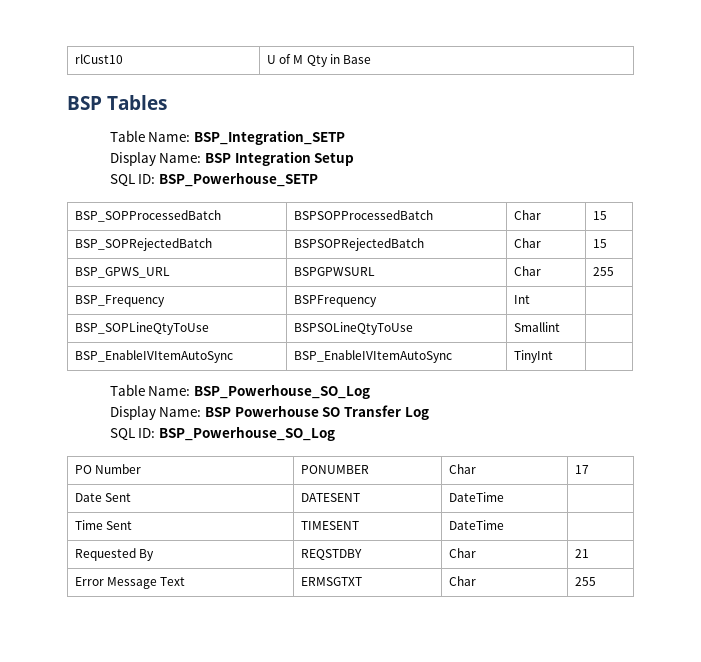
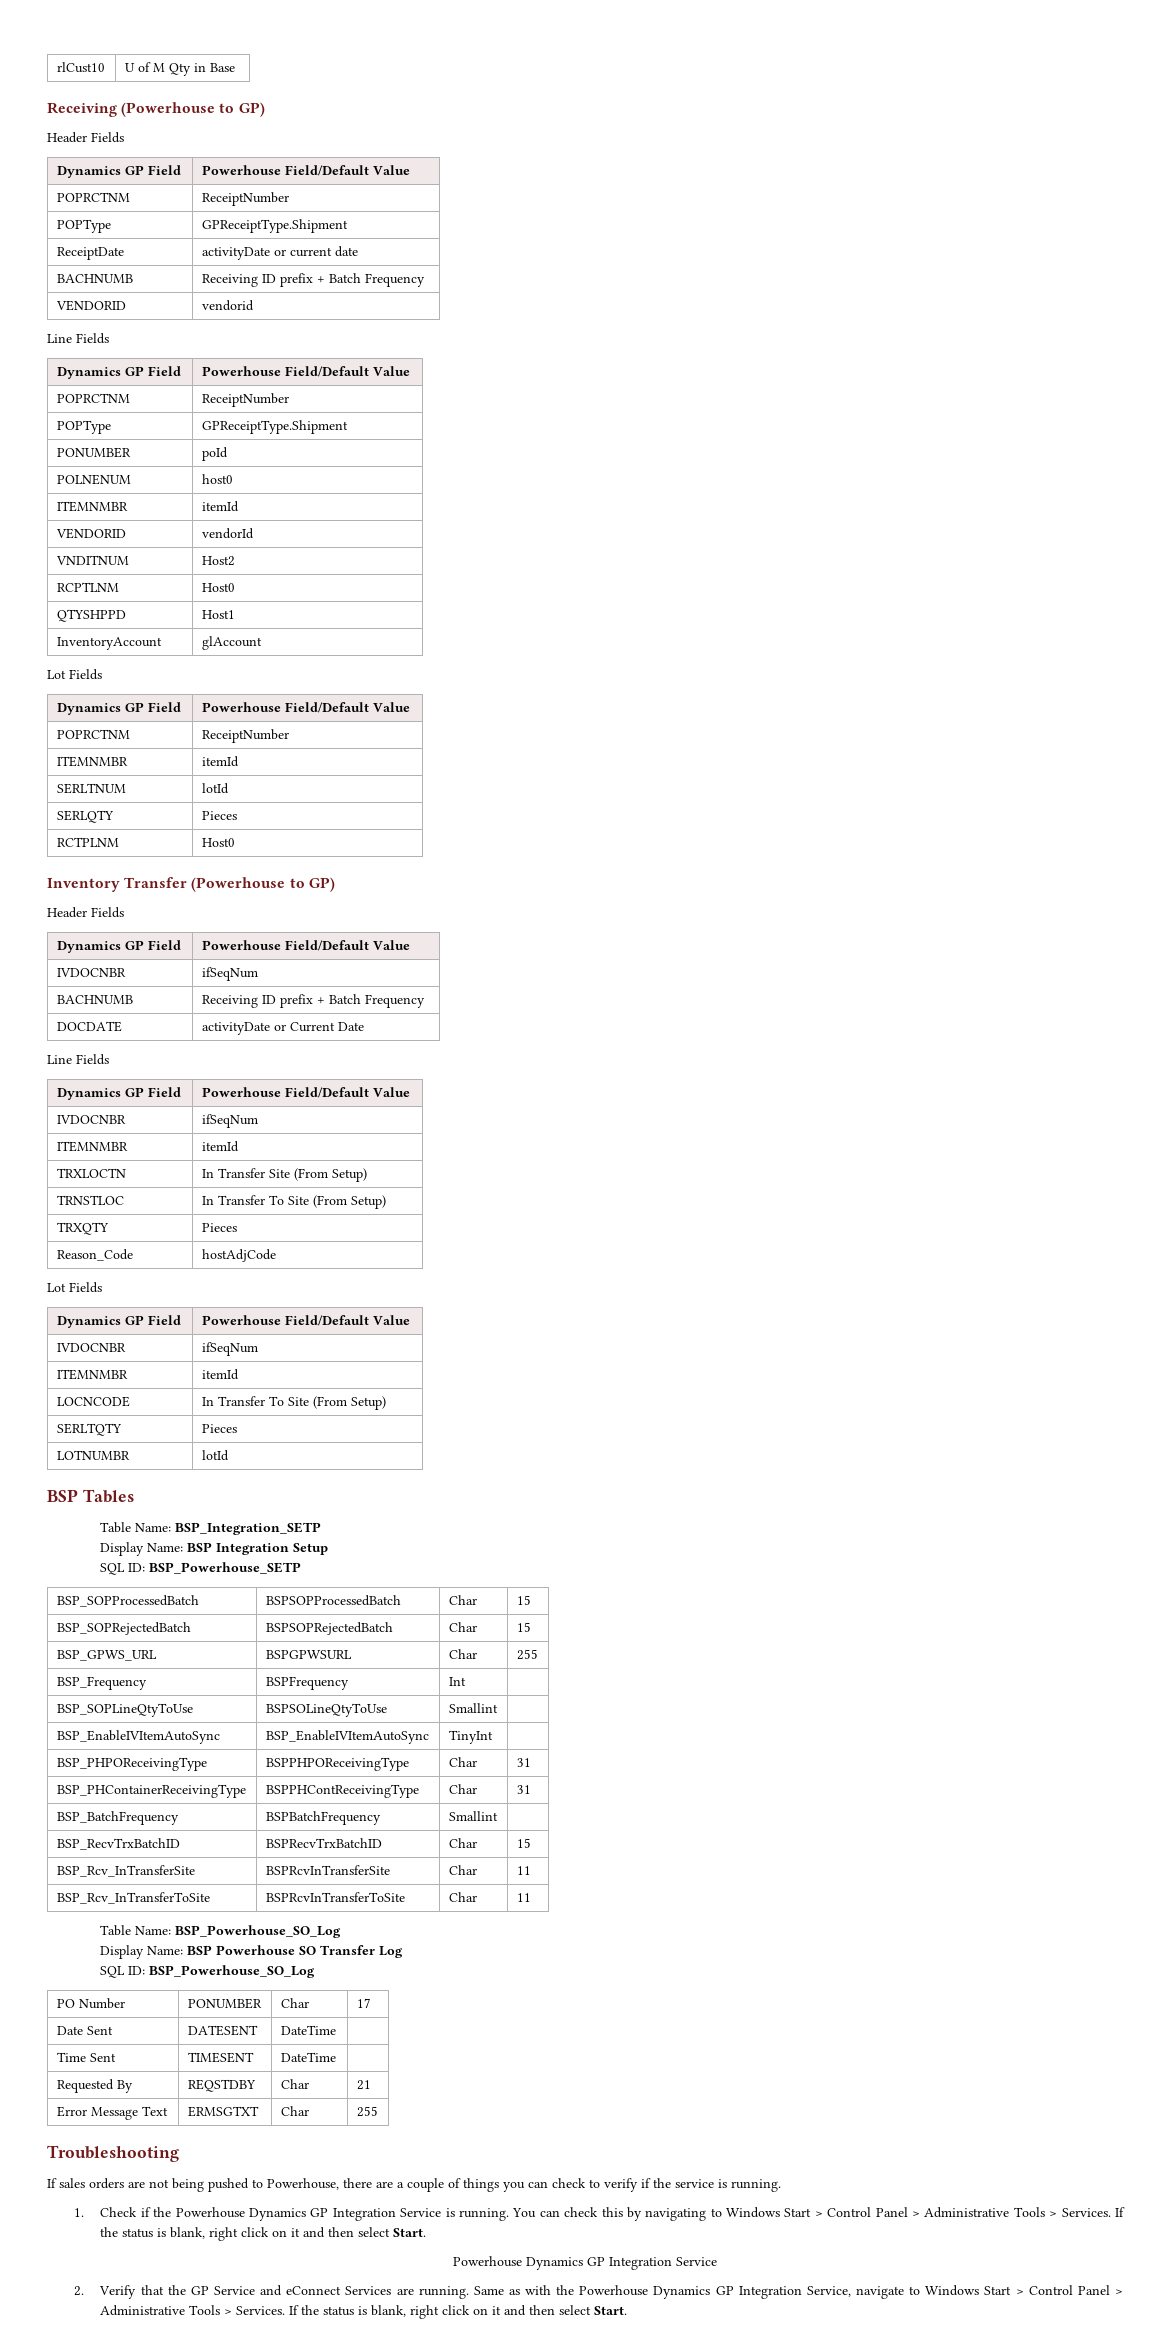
(372, 59) none -> [47,102,265,117] [47,132,124,143] [56,165,181,178] [201,165,410,176] [56,192,130,202] [201,192,289,206] [56,219,111,233] [201,219,348,233] [56,247,124,260] [201,246,358,260] [56,274,133,283] [201,273,425,287] [55,300,126,311] [201,300,254,311] [47,333,109,344] [56,366,181,379] [201,366,410,377] [56,393,130,403] [201,393,289,407] [56,420,111,434] [201,420,348,434] [56,447,131,458] [201,447,228,461] [56,474,131,485] [201,474,233,484] [56,501,128,512] [201,501,239,512] [55,528,126,539] [201,528,254,539] [55,555,129,565] [201,556,235,566] [56,582,119,592] [201,583,235,592] [56,609,126,622] [201,610,235,619] [56,637,162,650] [201,636,262,650] [47,669,102,680] [56,702,181,715] [201,702,410,713] [56,729,130,739] [201,729,289,743] [56,756,128,767] [201,756,239,767] [56,783,126,794] [201,783,229,794] [56,810,114,823] [201,811,237,820] [56,837,119,847] [201,838,235,847] [47,877,335,892] [47,907,124,918] [56,940,181,953] [201,940,410,951] [56,968,126,977] [201,967,258,981] [56,995,133,1004] [201,994,425,1008] [56,1021,122,1032] [201,1022,364,1035] [47,1054,109,1065] [56,1087,181,1100] [201,1087,410,1098] [56,1115,126,1124] [201,1114,258,1128] [56,1141,128,1152] [201,1141,239,1152] [56,1168,126,1178] [201,1168,367,1182] [56,1195,124,1205] [201,1195,386,1209] [56,1222,109,1235] [201,1223,237,1232] [56,1249,133,1261] [201,1249,276,1262] [47,1282,102,1293] [56,1315,181,1328] [201,1315,410,1326] [56,1343,126,1352] [201,1342,258,1356] [56,1369,128,1380] [201,1369,239,1380] [56,1396,130,1407] [201,1396,386,1410] [56,1423,122,1436] [201,1424,237,1433] [56,1450,130,1460] [201,1450,229,1461] // Receiving (Powerhouse to GP) // Header Fields // Dynamics GP Field | Powerhouse Field/Default Value // POPRCTNM | ReceiptNumber // POPType | GPReceiptType.Shipment // ReceiptDate | activityDate or current date // BACHNUMB | Receiving ID prefix + Batch Frequency // VENDORID | vendorid // Line Fields // Dynamics GP Field | Powerhouse Field/Default Value // POPRCTNM | ReceiptNumber // POPType | GPReceiptType.Shipment // PONUMBER | poId // POLNENUM | host0 // ITEMNMBR | itemId // VENDORID | vendorId // VNDITNUM | Host2 // RCPTLNM | Host0 // QTYSHPPD | Host1 // InventoryAccount | glAccount // Lot Fields // Dynamics GP Field | Powerhouse Field/Default Value // POPRCTNM | ReceiptNumber // ITEMNMBR | itemId // SERLTNUM | lotId // SERLQTY | Pieces // RCTPLNM | Host0 // Inventory Transfer (Powerhouse to GP) // Header Fields // Dynamics GP Field | Powerhouse Field/Default Value // IVDOCNBR | ifSeqNum // BACHNUMB | Receiving ID prefix + Batch Frequency // DOCDATE | activityDate or Current Date // Line Fields // Dynamics GP Field | Powerhouse Field/Default Value // IVDOCNBR | ifSeqNum // ITEMNMBR | itemId // TRXLOCTN | In Transfer Site (From Setup) // TRNSTLOC | In Transfer To Site (From Setup) // TRXQTY | Pieces // Reason_Code | hostAdjCode // Lot Fields // Dynamics GP Field | Powerhouse Field/Default Value // IVDOCNBR | ifSeqNum // ITEMNMBR | itemId // LOCNCODE | In Transfer To Site (From Setup) // SERLTQTY | Pieces // LOTNUMBR | lotId
(553, 356) none -> [56,1757,207,1771] [265,1757,409,1771] [448,1757,477,1767] [516,1758,531,1767] [56,1784,246,1798] [265,1784,419,1798] [448,1784,477,1794] [516,1785,531,1794] [56,1811,179,1825] [265,1811,381,1825] [448,1811,498,1821] [56,1838,180,1850] [265,1838,382,1848] [448,1838,477,1848] [516,1838,531,1848] [56,1865,195,1877] [265,1865,390,1875] [448,1865,477,1875] [516,1866,531,1875] [56,1892,210,1904] [265,1892,405,1902] [448,1892,477,1902] [516,1893,531,1902] // BSP_PHPOReceivingType | BSPPHPOReceivingType | Char | 31 // BSP_PHContainerReceivingType | BSPPHContReceivingType | Char | 31 // BSP_BatchFrequency | BSPBatchFrequency | Smallint | // BSP_RecvTrxBatchID | BSPRecvTrxBatchID | Char | 15 // BSP_Rcv_InTransferSite | BSPRcvInTransferSite | Char | 11 // BSP_Rcv_InTransferToSite | BSPRcvInTransferToSite | Char | 11
(596, 581) none -> [47,2145,179,2162] [47,2178,781,2192] [73,2207,1125,2221] [100,2227,427,2241] [453,2256,717,2270] [73,2285,1123,2299] [100,2305,628,2319] // Troubleshooting // If sales orders are not being pushed to Powerhouse, there are a couple of things you can check to verify if the service is running. // 1. Check if the Powerhouse Dynamics GP Integration Service is running. You can check this by navigating to Windows Start > Control Panel > Administrative Tools > Services. If the status is blank, right click on it and then select Start. // Powerhouse Dynamics GP Integration Service // 2. Verify that the GP Service and eConnect Services are running. Same as with the Powerhouse Dynamics GP Integration Service, navigate to Windows Start > Control Panel > Administrative Tools > Services. If the status is blank, right click on it and then select Start.

